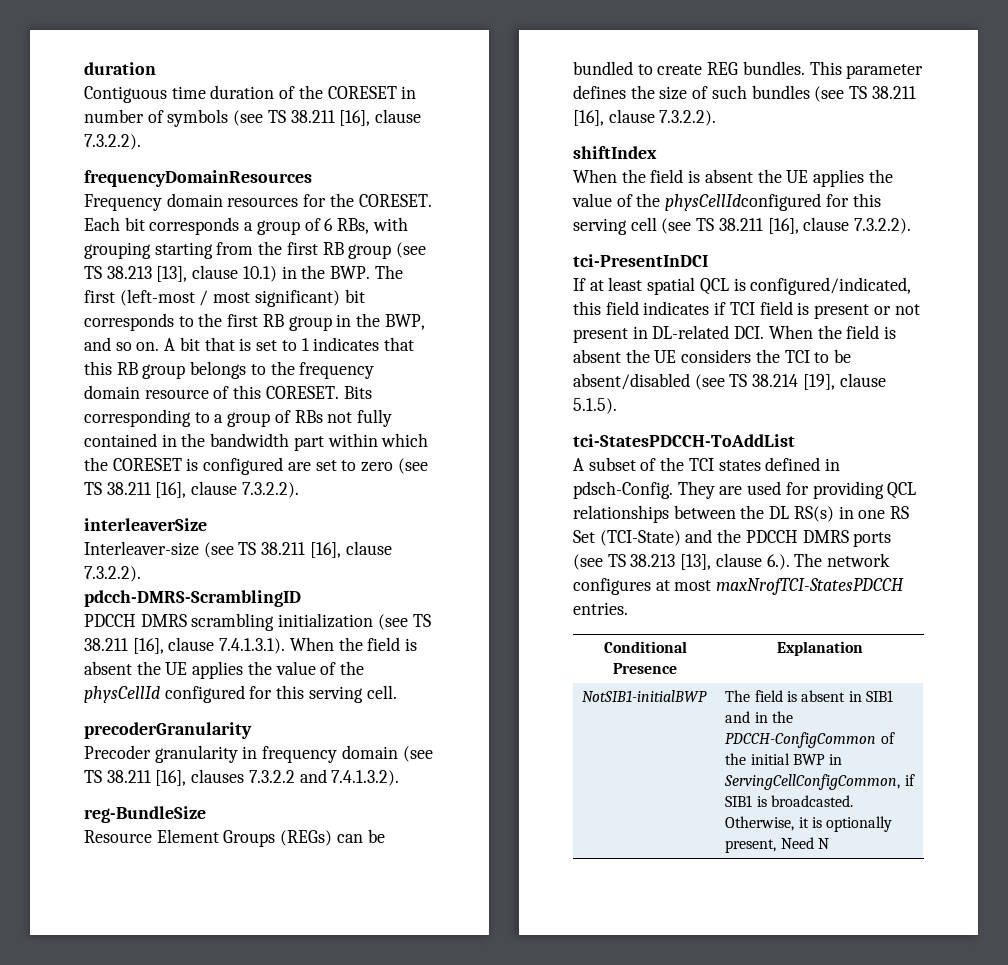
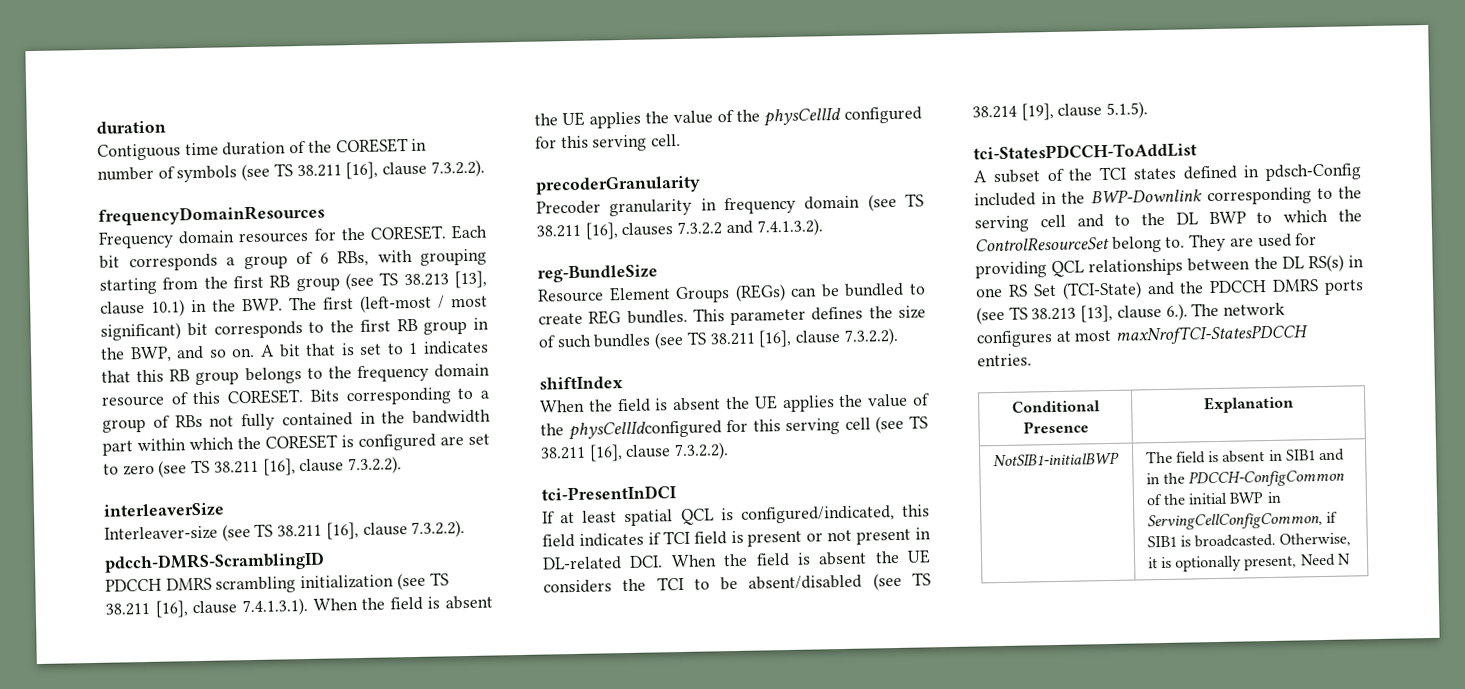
[573,481,673,499] pdsch-Config. -> [1265,163,1362,182] [974,186,1362,207] [974,209,1362,233] [975,235,1186,253] pdsch-Config included in the BWP-Downlink corresponding to the serving cell and to the DL BWP to which the ControlResourceSet belong to.

